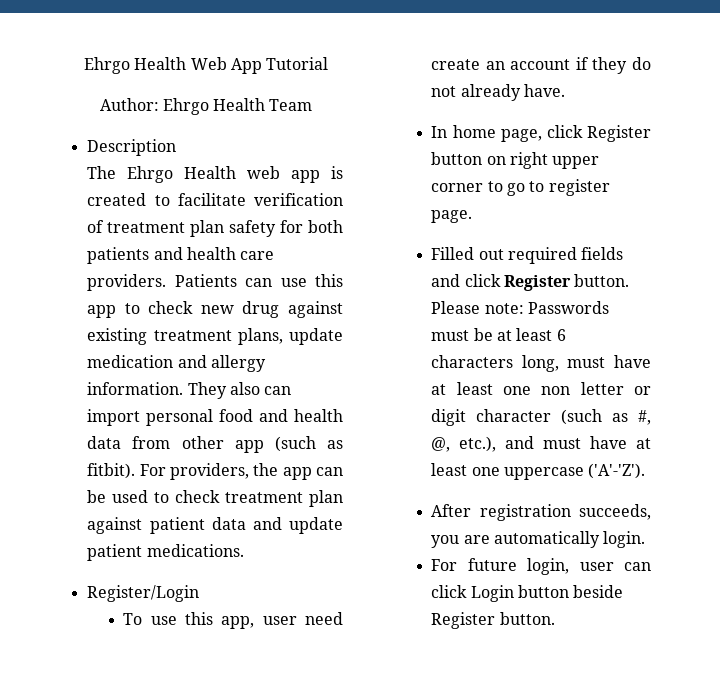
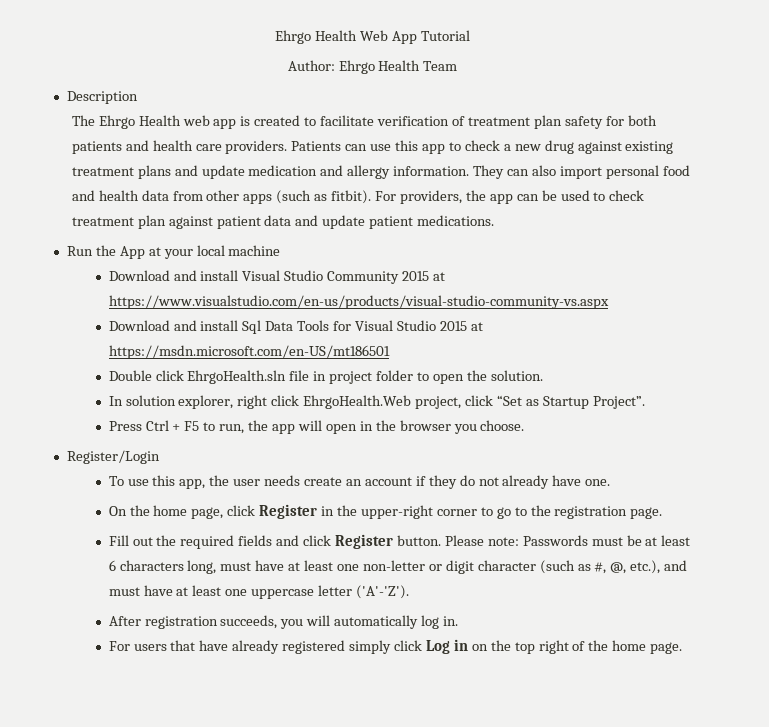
(194, 307) none -> [503,144,511,151] a
[237,328,283,345] plans, -> [137,165,198,179] plans and
[230,382,292,395] also can -> [507,165,556,176] can also
[234,440,264,453] app -> [243,194,273,204] apps
(244, 550) none -> [66,245,281,259] [108,270,446,284] [108,295,609,309] [108,320,483,334] [108,345,390,359] [108,370,543,384] [108,395,645,409] [108,420,525,434] // Run the App at your local machine // Download and install Visual Studio Community 2015 at https://www.visualstudio.com/en-us/products/visual-studio-community-vs.aspx // Download and install Sql Data Tools for Visual Studio 2015 at https://msdn.microsoft.com/en-US/mt186501 // Double click EhrgoHealth.sln file in project folder to open the solution. // In solution explorer, right click EhrgoHealth.Web project, click “Set as Startup Project”. // Press Ctrl + F5 to run, the app will open in the browser you choose.
[262,612,343,625] user need -> [209,475,301,486] the user needs
[523,84,565,97] [431,125,651,142] [431,152,600,169] have. // In home page, click Register button on right upper -> [552,475,611,486] [108,504,433,519] have one. // On the home page, click Register in the upper-right
[548,179,610,196] register -> [530,505,628,519] the registration
[431,247,504,260] Filled out -> [108,535,177,546] Fill out the
[541,382,624,395] non letter -> [362,560,425,571] non-letter
(584, 473) none -> [318,585,353,596] letter
[463,531,646,548] [431,558,651,575] [431,585,624,602] [431,612,555,629] are automatically login. // For future login, user can click Login button beside Register button. -> [306,615,459,629] [108,639,683,654] will automatically log in. // For users that have already registered simply click Log in on the top right of the home page.

